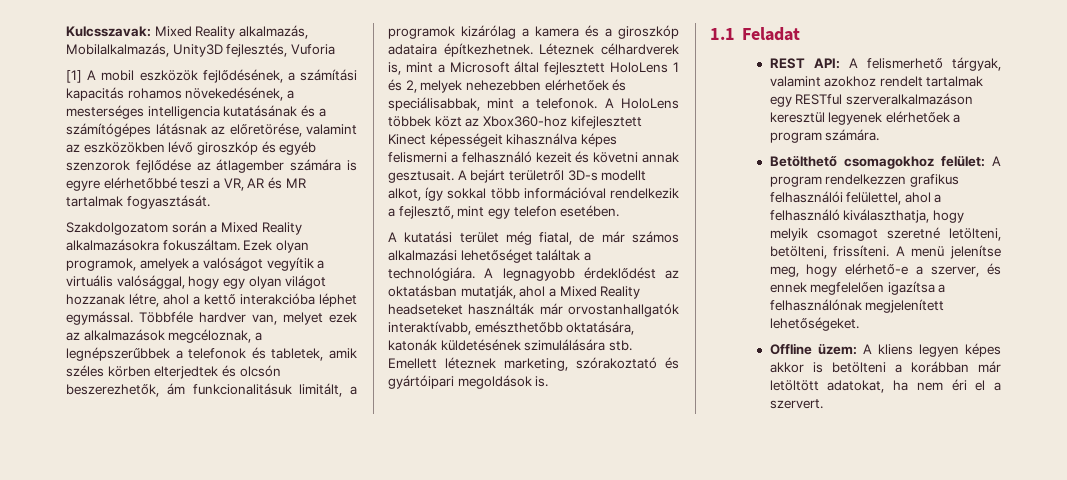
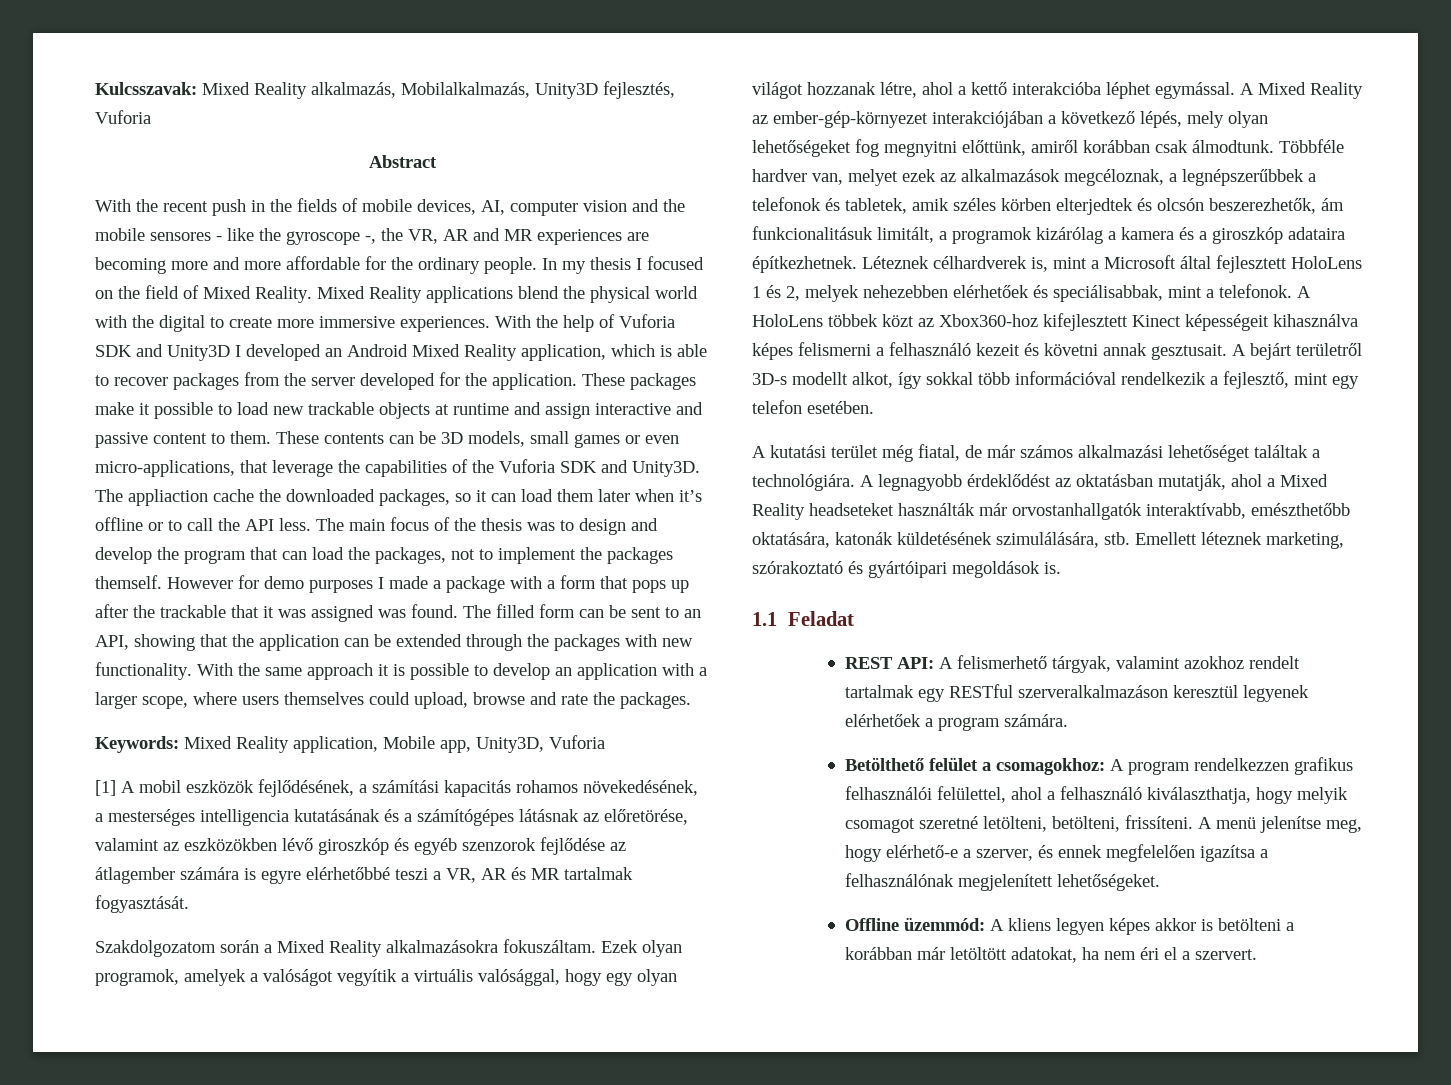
(335, 49) none -> [368,155,437,168] [95,198,685,216] [95,228,649,245] [95,256,704,274] [95,285,698,303] [95,314,675,332] [95,344,707,361] [95,372,696,390] [95,402,703,419] [95,431,679,448] [95,459,700,477] [95,489,702,506] [95,517,658,535] [95,547,673,564] [95,575,689,593] [95,604,701,622] [95,634,693,651] [95,662,707,680] [95,692,691,709] [95,735,605,753] // Abstract // With the recent push in the fields of mobile devices, AI, computer vision and the mobile sensores - like the gyroscope -, the VR, AR and MR experiences are becoming more and more affordable for the ordinary people. In my thesis I focused on the field of Mixed Reality. Mixed Reality applications blend the physical world with the digital to create more immersive experiences. With the help of Vuforia SDK and Unity3D I developed an Android Mixed Reality application, which is able to recover packages from the server developed for the application. These packages make it possible to load new trackable objects at runtime and assign interactive and passive content to them. These contents can be 3D models, small games or even micro-applications, that leverage the capabilities of the Vuforia SDK and Unity3D. The appliaction cache the downloaded packages, so it can load them later when it’s offline or to call the API less. The main focus of the thesis was to design and develop the program that can load the packages, not to implement the packages themself. However for demo purposes I made a package with a form that pops up after the trackable that it was assigned was found. The filled form can be sent to an API, showing that the application can be extended through the packages with new functionality. With the same approach it is possible to develop an application with a larger scope, where users themselves could upload, browse and rate the packages. // Keywords: Mixed Reality application, Mobile app, Unity3D, Vuforia
(133, 318) none -> [1240,82,1363,99] [752,111,1268,128] [752,139,1274,157] A Mixed Reality az ember-gép-környezet interakciójában a következő lépés, mely olyan lehetőségeket fog megnyitni előttünk, amiről korábban csak álmodtunk.
[524,339,606,351] szimulálására -> [996,532,1099,548] szimulálására,
[843,155,985,169] csomagokhoz felület: -> [929,757,1106,775] felület a csomagokhoz:
[817,343,857,355] üzem: -> [904,917,986,931] üzemmód:

